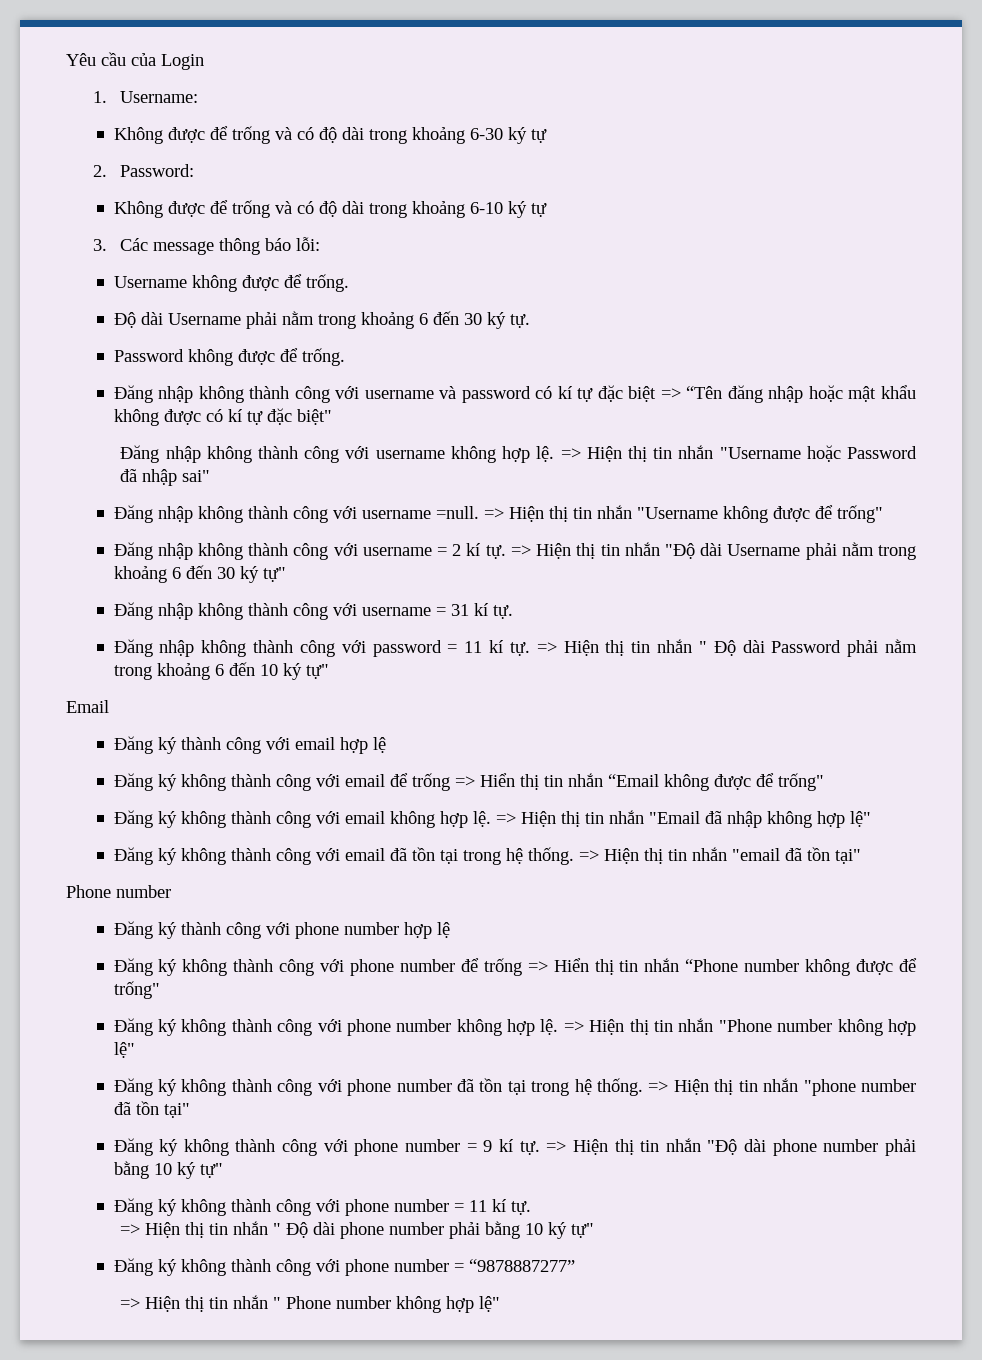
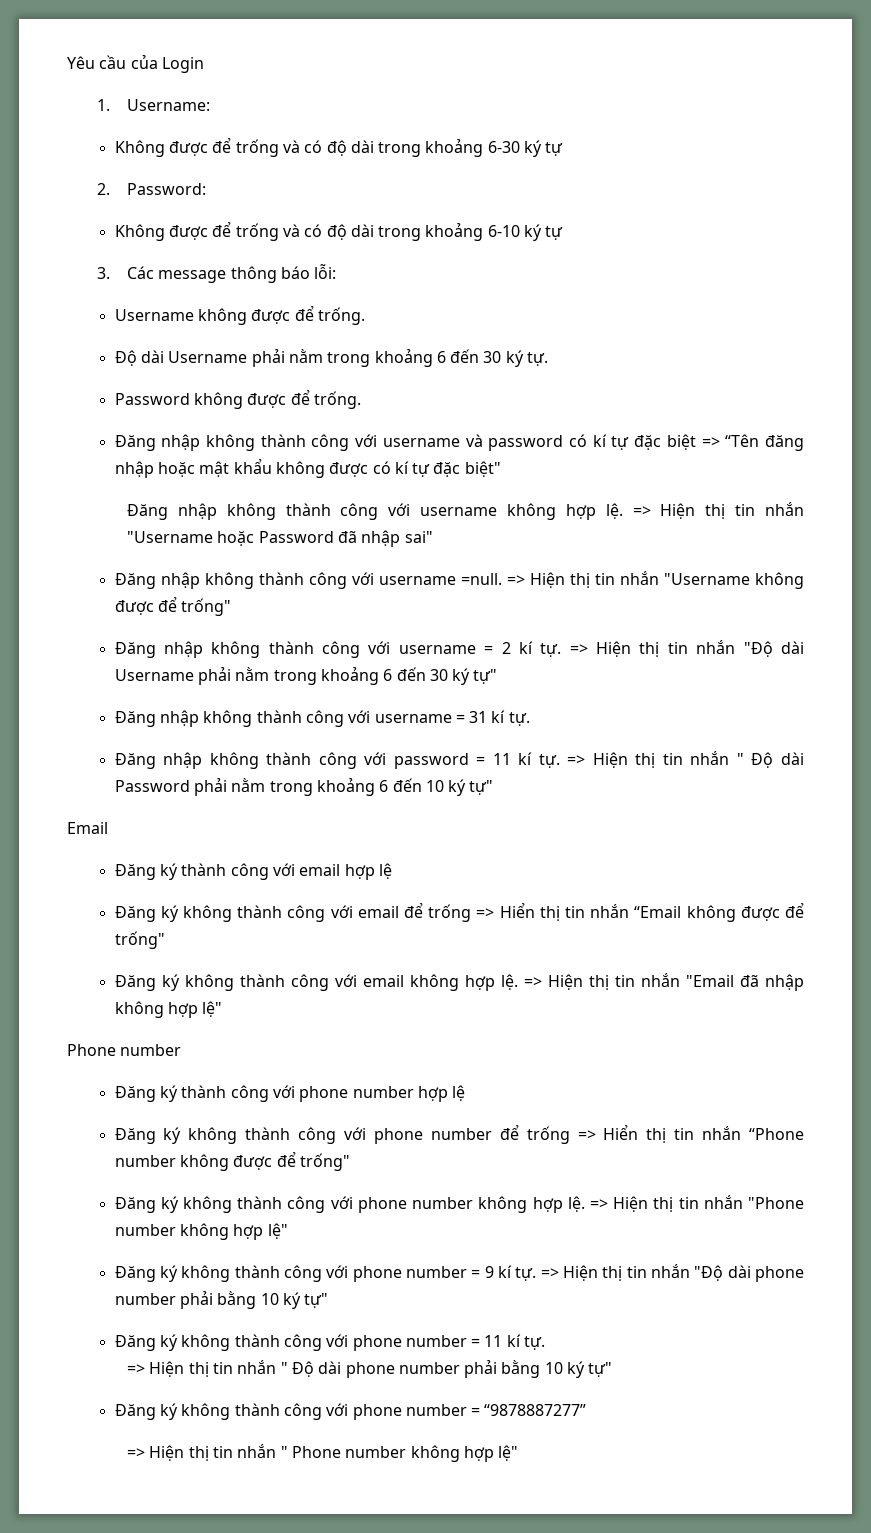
[113,847,861,865] // Đăng ký không thành công với email đã tồn tại trong hệ thống. => Hiện thị tin nhắn "email đã tồn tại" -> (223, 1009) none
[113,1078,916,1096] [113,1101,190,1118] // Đăng ký không thành công với phone number đã tồn tại trong hệ thống. => Hiện thị tin nhắn "phone number đã tồn tại" -> (288, 1231) none

